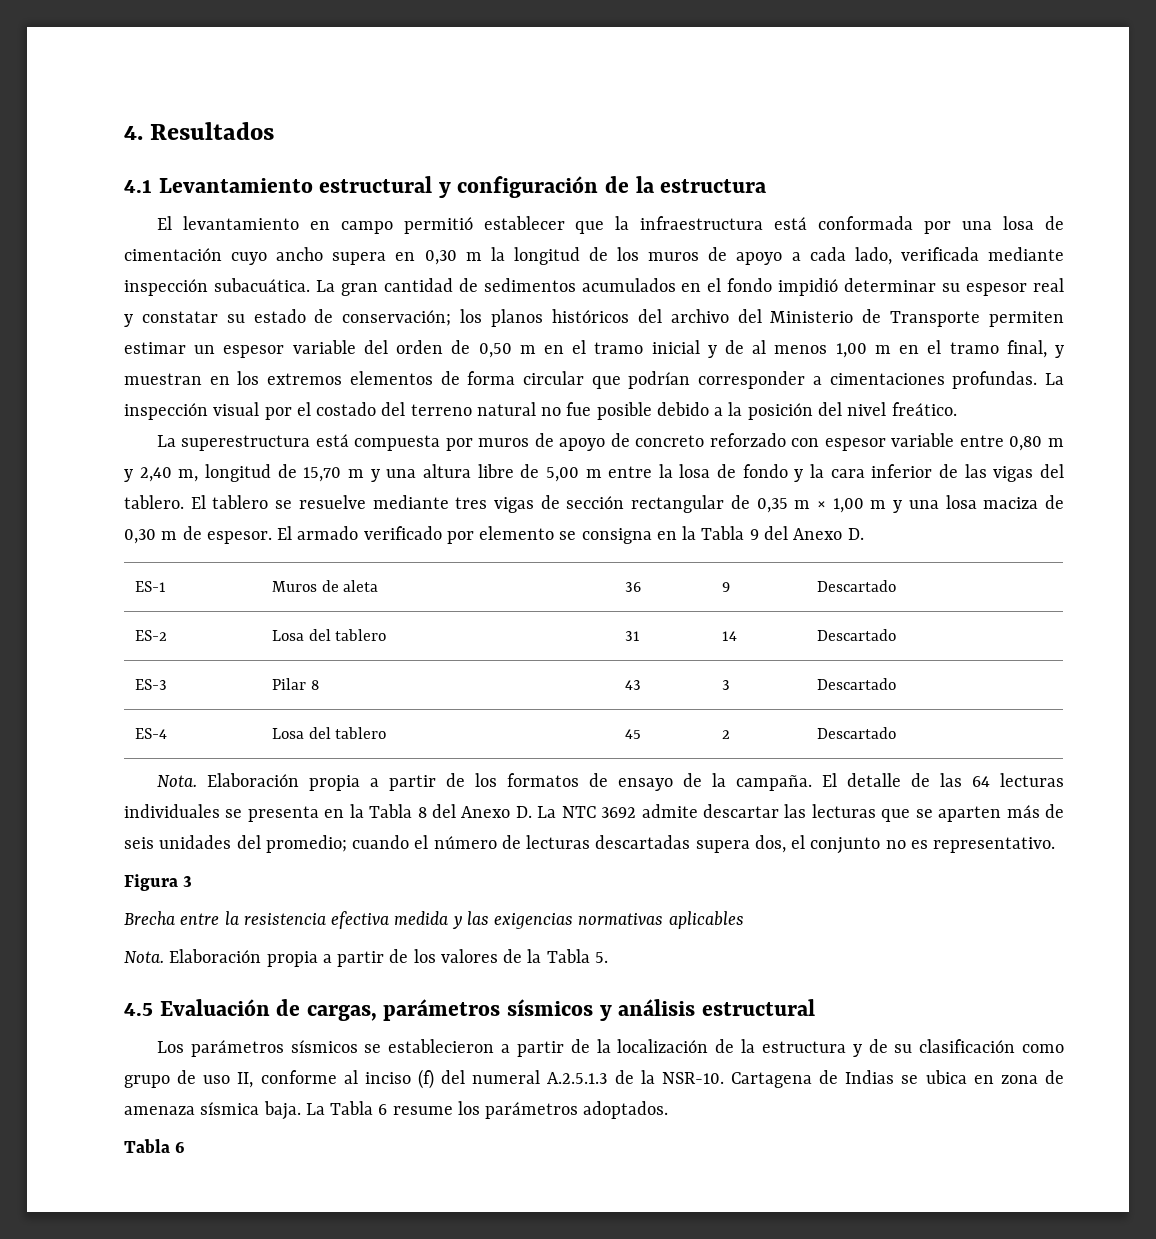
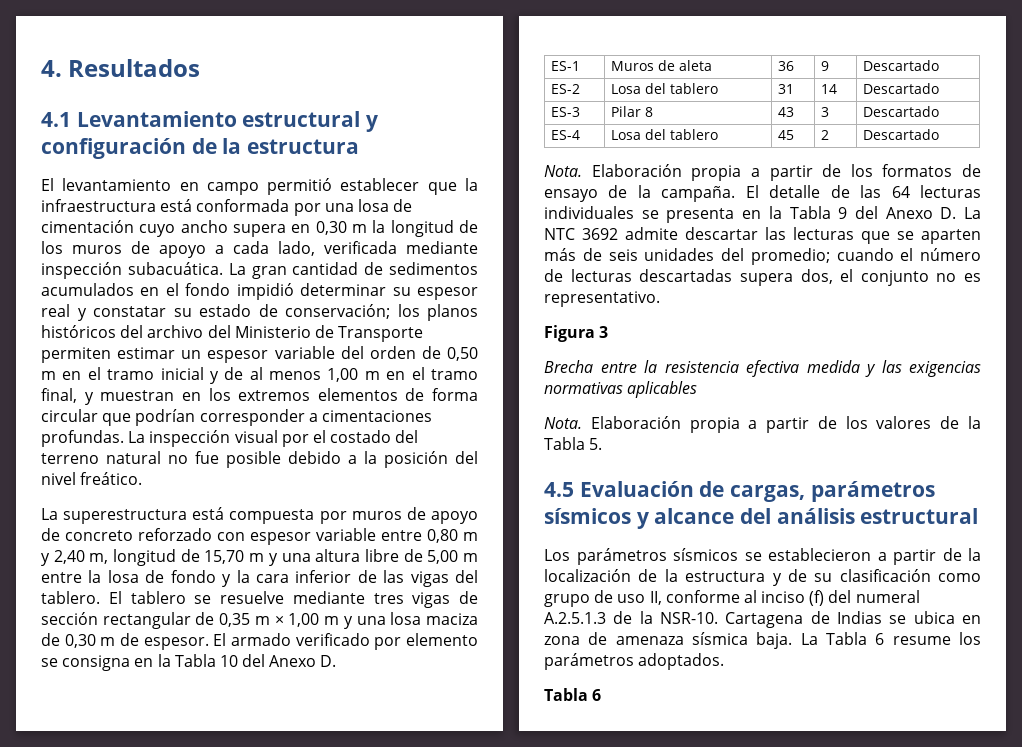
[749,529,759,540] 9 -> [219,655,238,667] 10
[417,807,427,818] 8 -> [838,207,848,219] 9
(612, 1013) none -> [654,508,772,524] alcance del

